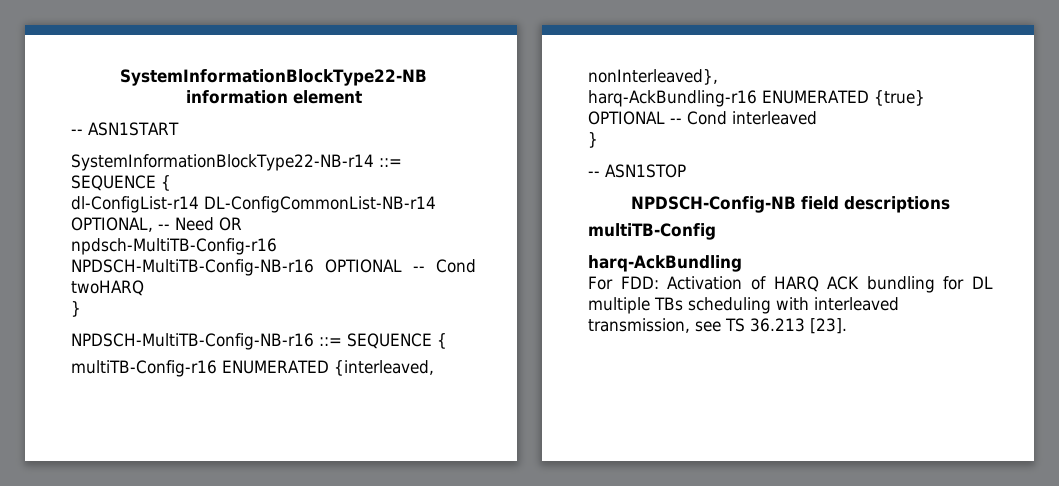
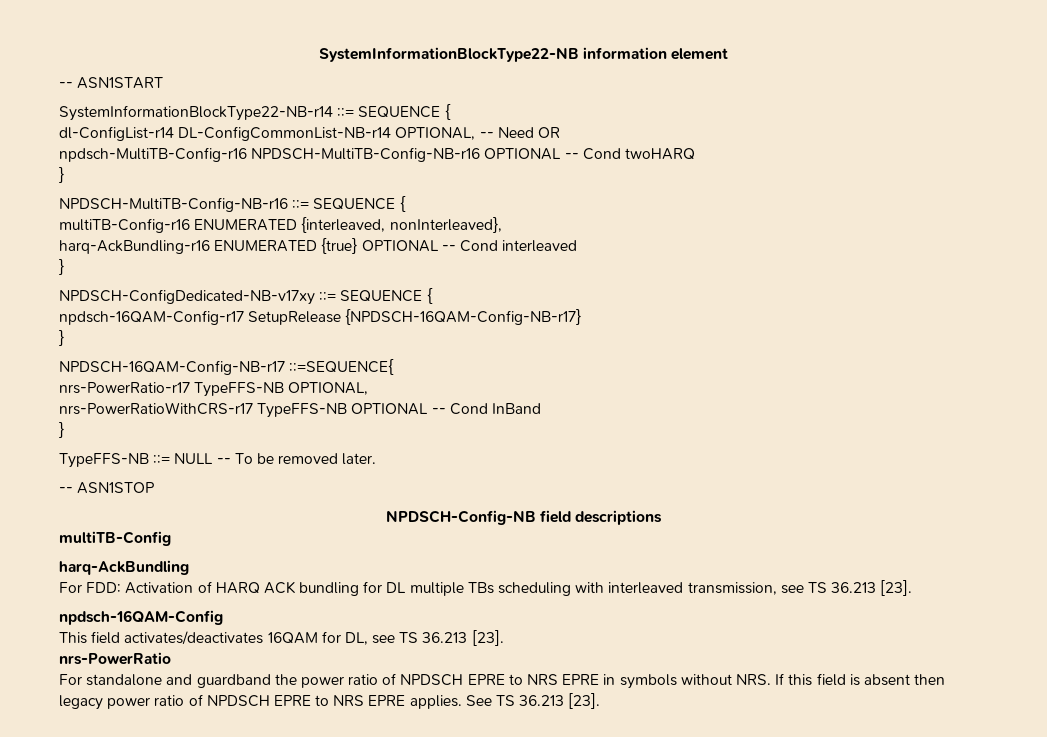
(598, 140) none -> [59,288,433,305] [59,309,582,325] [59,330,64,346] [59,359,395,375] [59,382,369,397] [59,402,541,418] [59,422,64,438] [59,453,377,468] // NPDSCH-ConfigDedicated-NB-v17xy ::= SEQUENCE { // npdsch-16QAM-Config-r17 SetupRelease {NPDSCH-16QAM-Config-NB-r17} // } // NPDSCH-16QAM-Config-NB-r17 ::=SEQUENCE{ // nrs-PowerRatio-r17 TypeFFS-NB OPTIONAL, // nrs-PowerRatioWithCRS-r17 TypeFFS-NB OPTIONAL -- Cond InBand // } // TypeFFS-NB ::= NULL -- To be removed later.
(847, 326) none -> [59,610,223,625] [59,630,504,646] [59,652,171,665] [59,673,946,689] [59,693,601,710] // npdsch-16QAM-Config // This field activates/deactivates 16QAM for DL, see TS 36.213 [23]. // nrs-PowerRatio // For standalone and guardband the power ratio of NPDSCH EPRE to NRS EPRE in symbols without NRS. If this field is absent then legacy power ratio of NPDSCH EPRE to NRS EPRE applies. See TS 36.213 [23].

